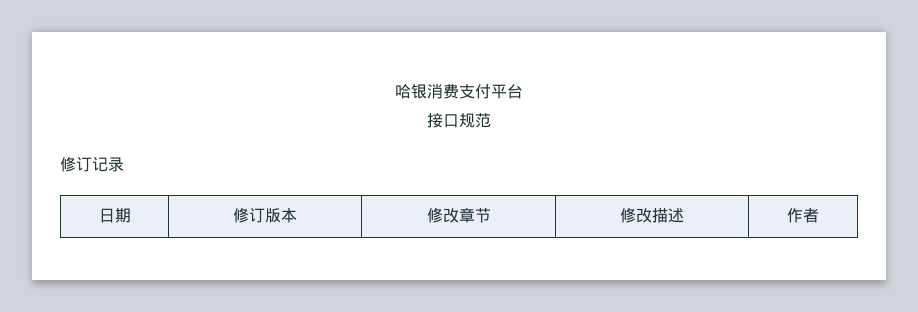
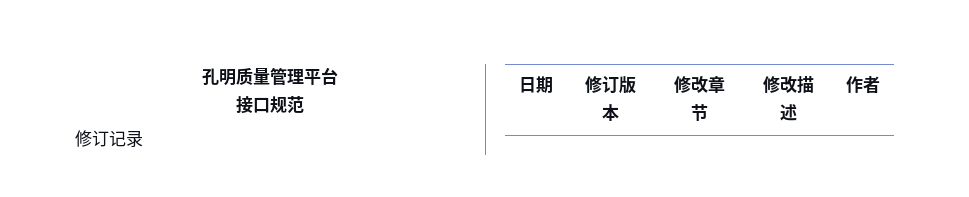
[395,83,491,99] 哈银消费支付 -> [201,67,304,86] 孔明质量管理

